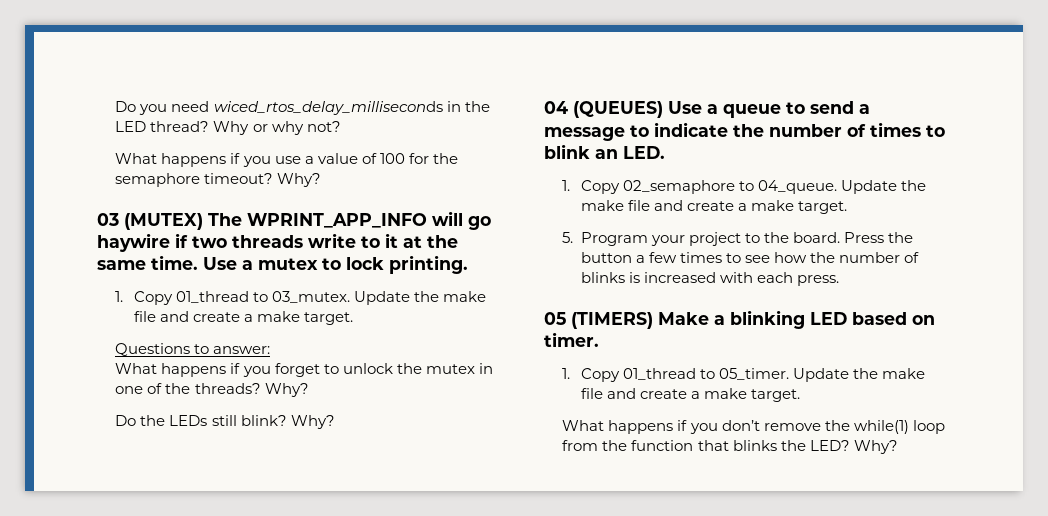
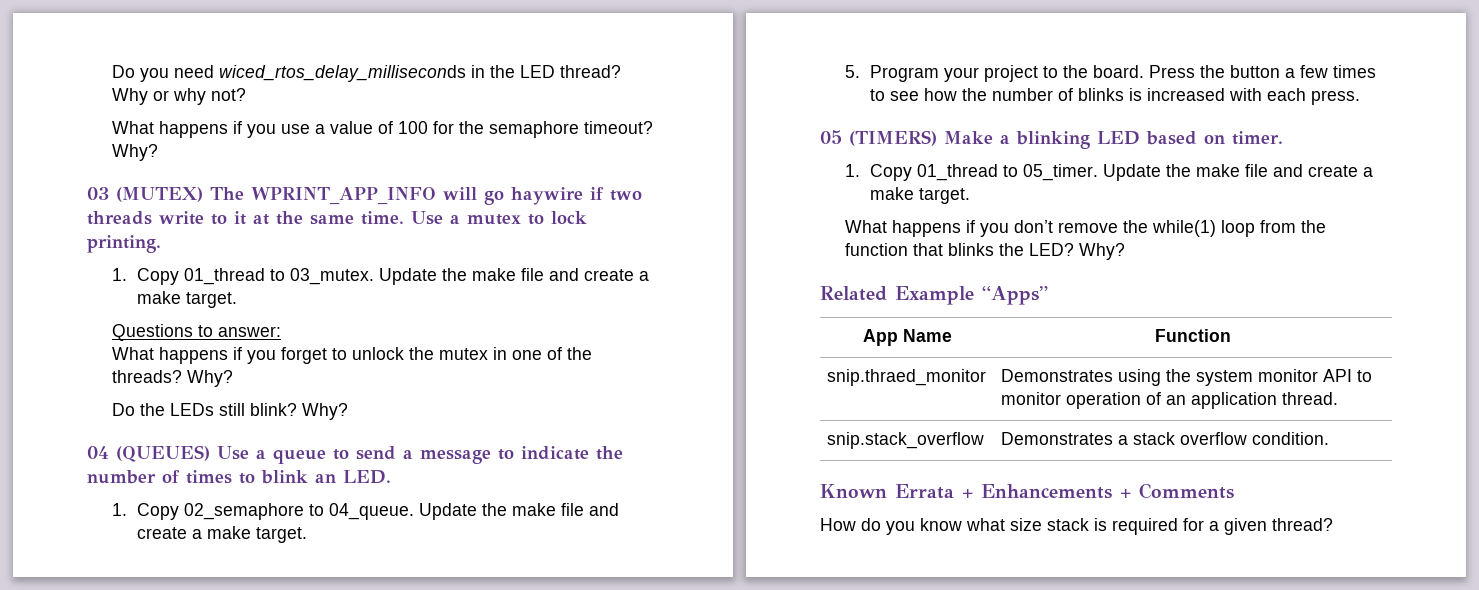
(898, 447) none -> [820,286,1048,305] [863,329,952,346] [1155,329,1231,342] [827,369,987,386] [1001,369,1373,386] [1001,392,1339,409] [827,432,985,449] [1001,432,1330,445] [820,483,1234,499] [820,518,1333,535] // Related Example “Apps” // App Name | Function // snip.thraed_monitor | Demonstrates using the system monitor API to monitor operation of an application thread. // snip.stack_overflow | Demonstrates a stack overflow condition. // Known Errata + Enhancements + Comments // How do you know what size stack is required for a given thread?

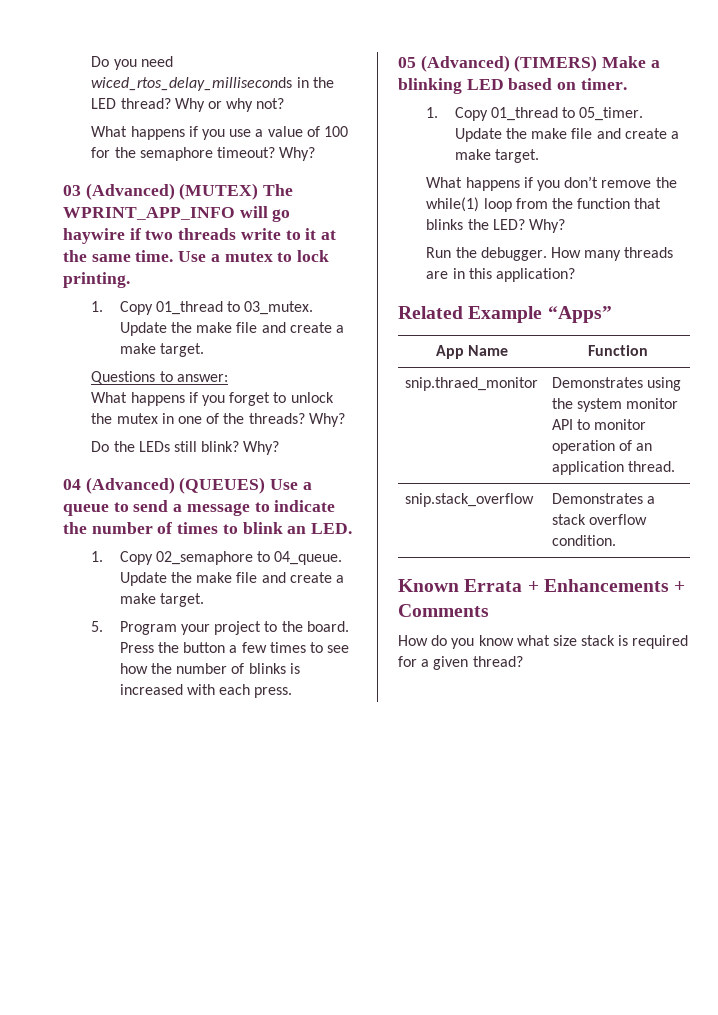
(109, 193) none -> [85,183,175,200] (Advanced)
(109, 452) none -> [85,477,175,494] (Advanced)
(842, 137) none -> [420,55,510,72] (Advanced)
(1126, 251) none -> [426,247,674,261] [426,268,575,282] // Run the debugger. How many threads are in this application?

